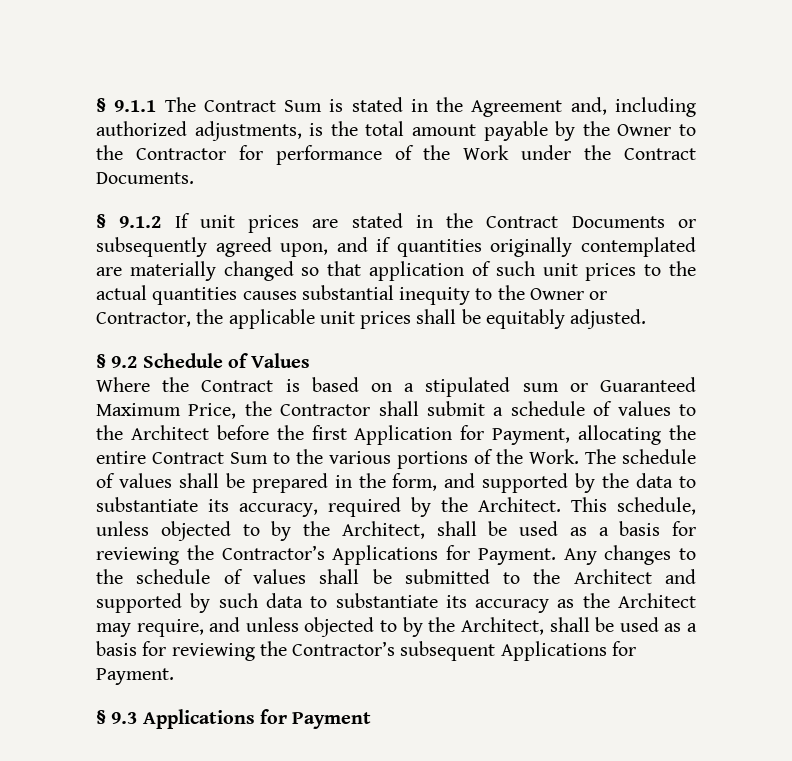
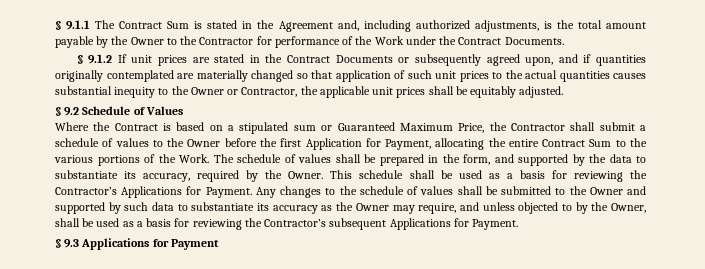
[130,425,209,440] Architect -> [187,139,221,147] Owner
[478,497,696,515] [96,521,425,541] Architect. This schedule, unless objected to by the Architect, -> [288,170,404,179] Owner. This schedule
[573,569,652,584] Architect -> [589,187,623,195] Owner
[618,593,696,608] Architect -> [355,203,389,211] Owner
[460,617,544,635] Architect, -> [611,203,646,213] Owner,

